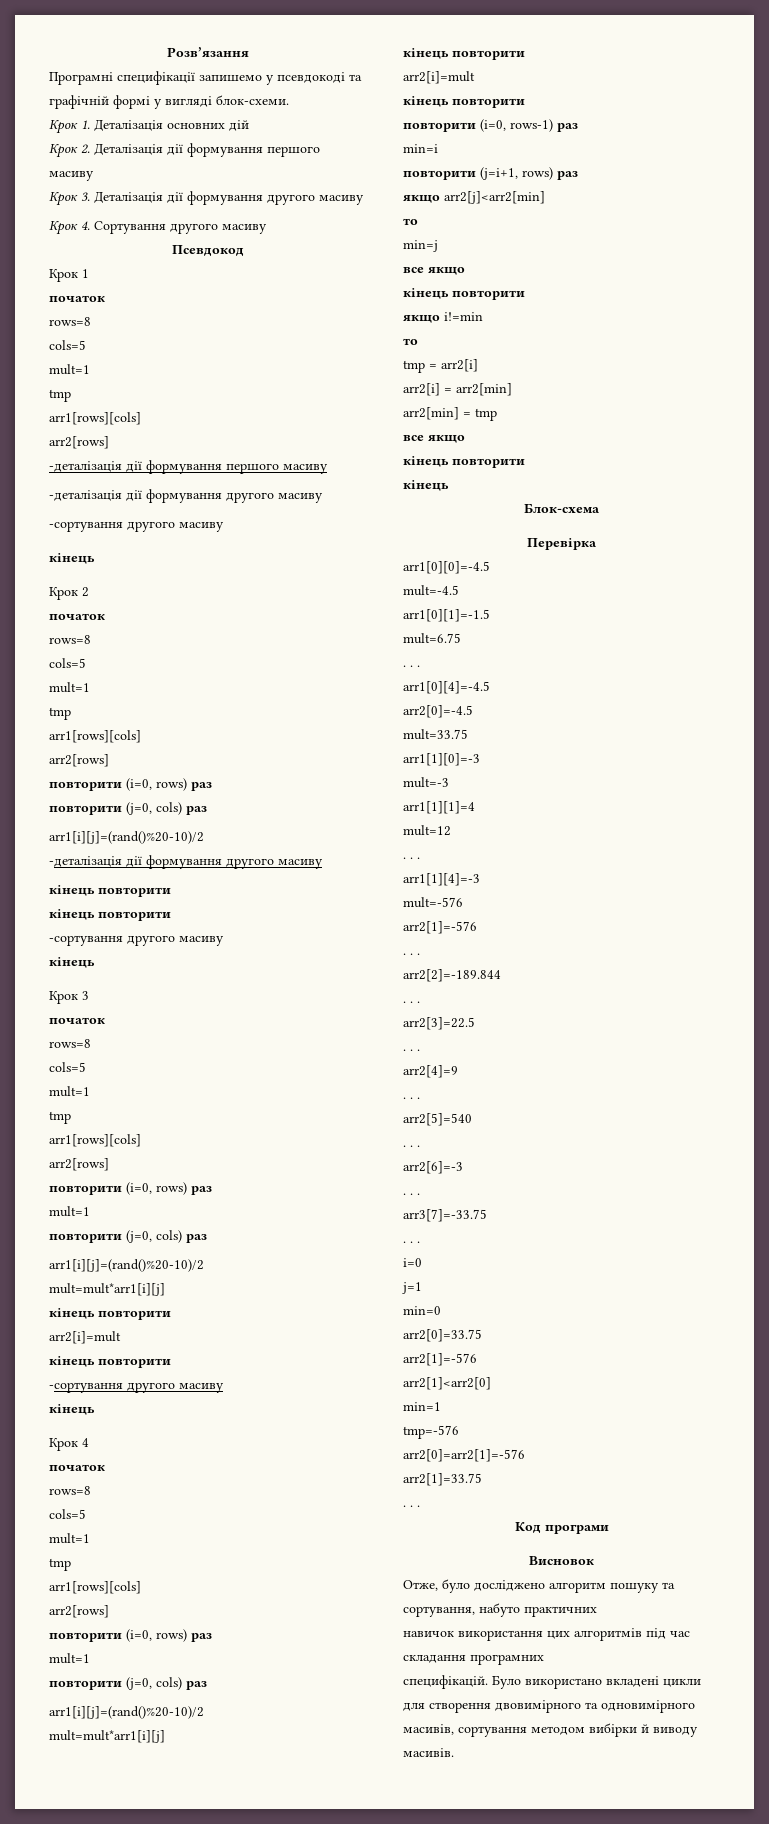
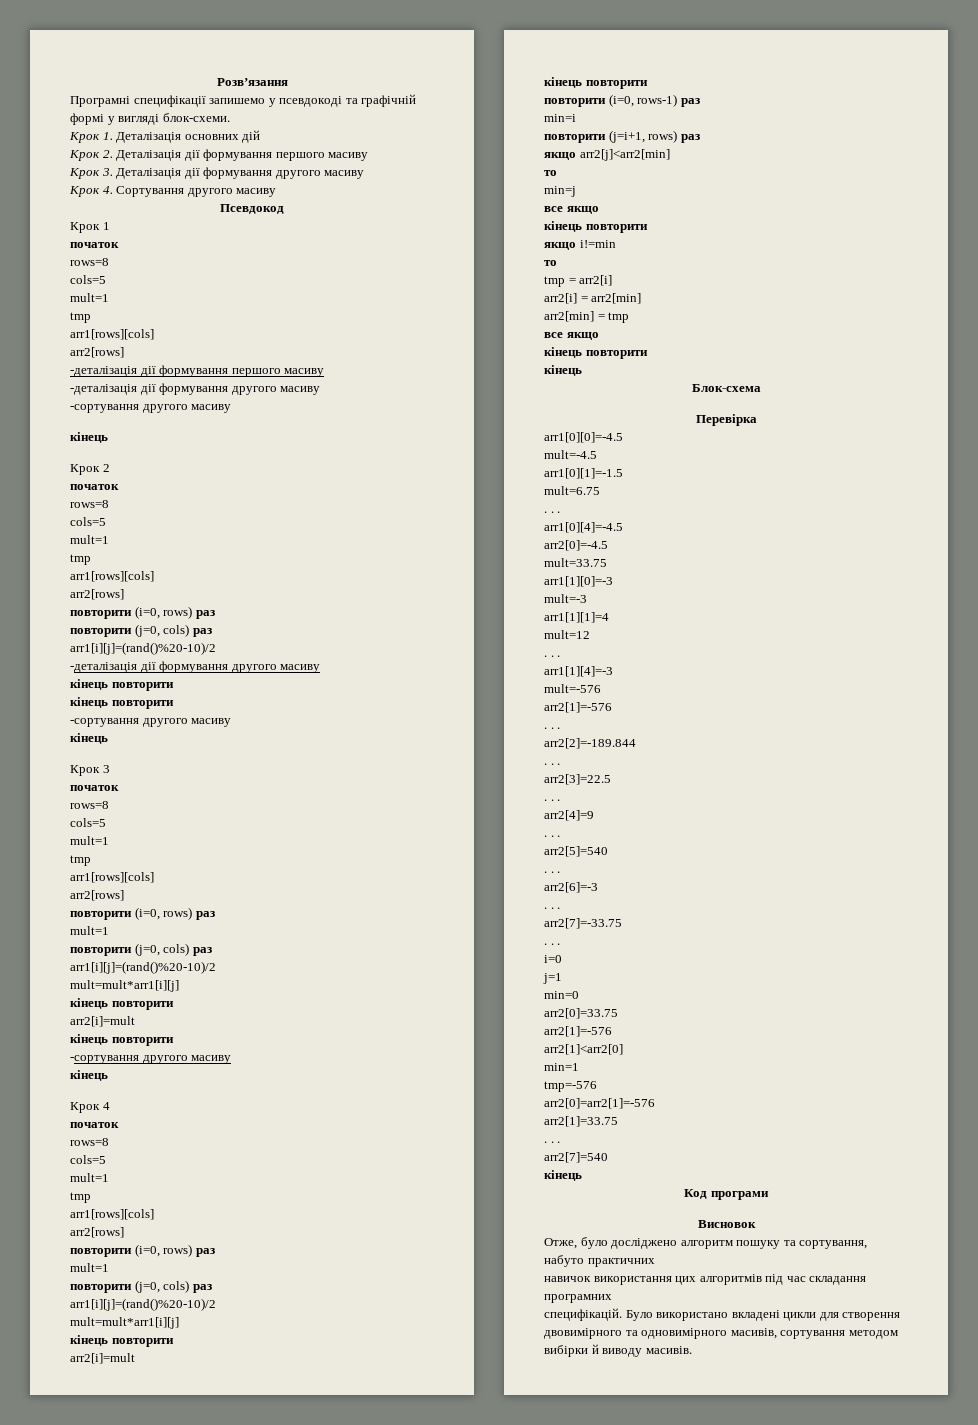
[403,1209,487,1222] arr3[7]=-33.75 -> [544,918,622,929] arr2[7]=-33.75
(420, 1506) none -> [544,1152,608,1163] [544,1170,582,1181] // arr2[7]=540 // кінець

